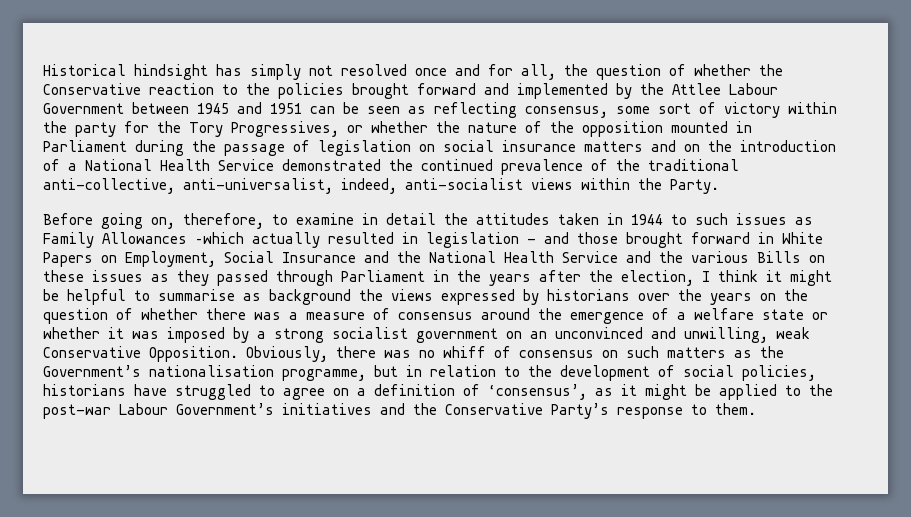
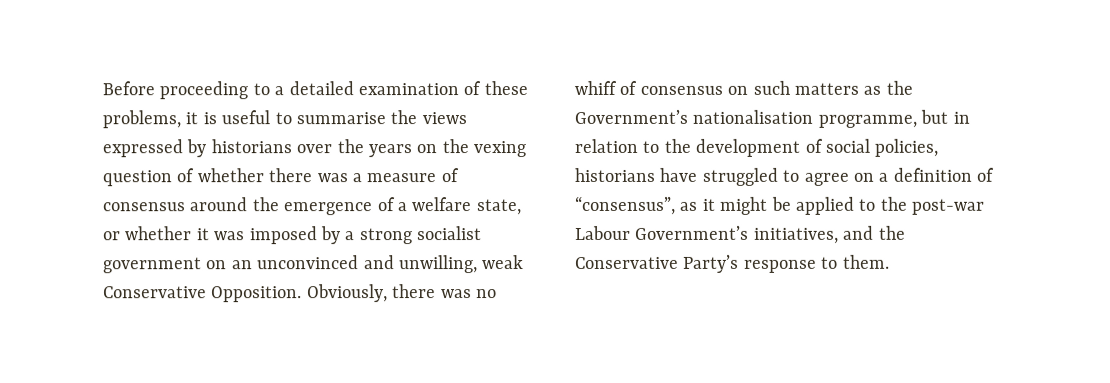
[43,64,783,80] [43,83,778,99] [43,102,837,118] [43,121,752,137] [43,140,836,156] [43,159,739,175] [43,178,719,194] [43,213,813,229] [43,232,823,248] [43,251,825,267] [43,270,832,286] [43,289,351,305] Historical hindsight has simply not resolved once and for all, the question of whether the Conservative reaction to the policies brought forward and implemented by the Attlee Labour Government between 1945 and 1951 can be seen as reflecting consensus, some sort of victory within the party for the Tory Progressives, or whether the nature of the opposition mounted in Parliament during the passage of legislation on social insurance matters and on the introduction of a National Health Service demonstrated the continued prevalence of the traditional anti-collective, anti-universalist, indeed, anti-socialist views within the Party. // Before going on, therefore, to examine in detail the attitudes taken in 1944 to such issues as Family Allowances –which actually resulted in legislation - and those brought forward in White Papers on Employment, Social Insurance and the National Health Service and the various Bills on these issues as they passed through Parliament in the years after the election, I think it might be helpful to summarise as background -> [102,81,528,100] [102,110,386,129] Before proceeding to a detailed examination of these problems, it is useful to summarise
(808, 295) none -> [473,141,527,158] vexing
[762,309,804,320] state -> [476,199,522,216] state,
[488,384,587,400] ‘consensus’, -> [575,195,676,215] “consensus”,
[282,403,372,415] initiatives -> [753,227,839,244] initiatives,

